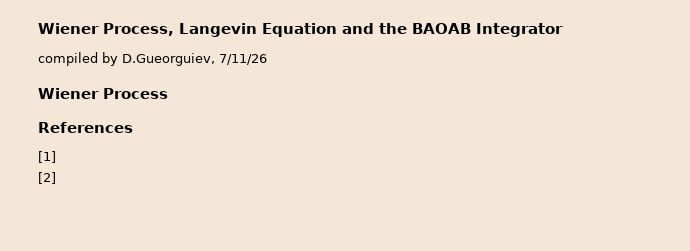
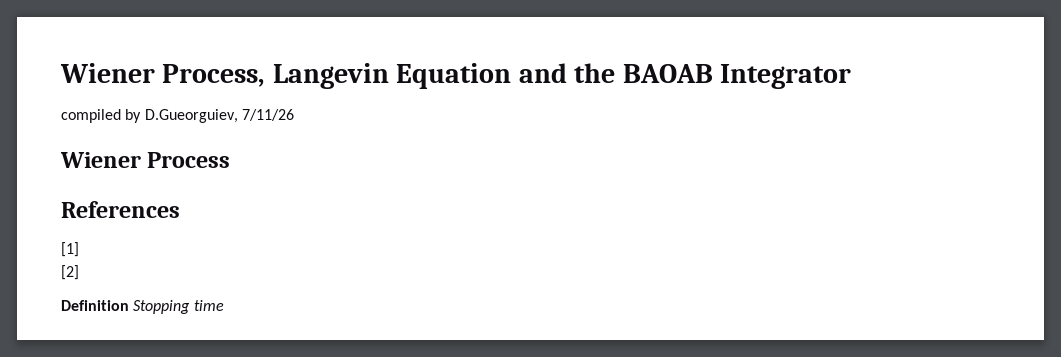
(56, 178) none -> [61,300,224,314] // Definition Stopping time

